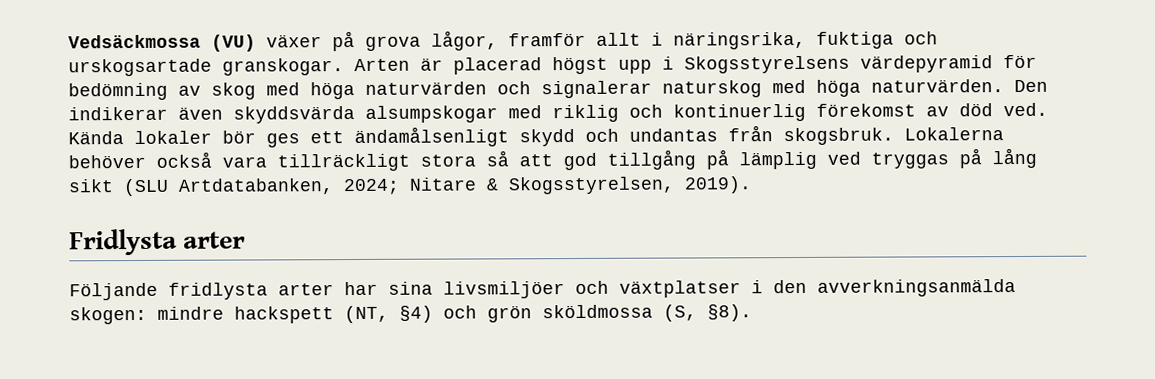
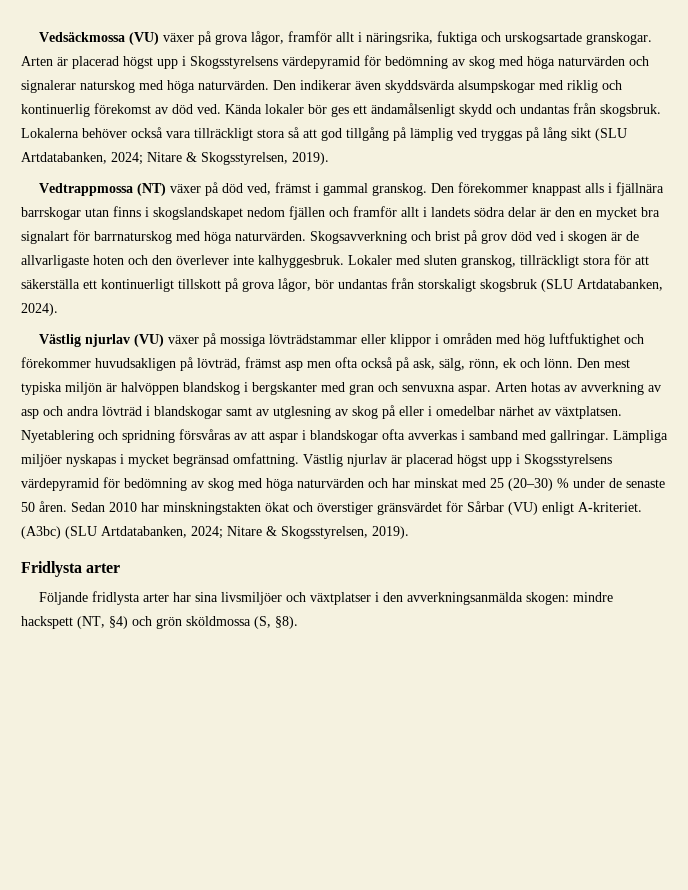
(752, 185) none -> [39,182,665,196] [21,206,660,220] [21,230,639,244] [21,254,649,268] [21,278,663,292] [21,303,58,316] [39,333,645,347] [21,357,630,371] [21,382,661,395] [21,405,622,419] [21,429,668,443] [21,453,612,467] [21,477,665,491] [21,501,642,515] [21,526,409,539] // Vedtrappmossa (NT) växer på död ved, främst i gammal granskog. Den förekommer knappast alls i fjällnära barrskogar utan finns i skogslandskapet nedom fjällen och framför allt i landets södra delar är den en mycket bra signalart för barrnaturskog med höga naturvärden. Skogsavverkning och brist på grov död ved i skogen är de allvarligaste hoten och den överlever inte kalhyggesbruk. Lokaler med sluten granskog, tillräckligt stora för att säkerställa ett kontinuerligt tillskott på grova lågor, bör undantas från storskaligt skogsbruk (SLU Artdatabanken, 2024). // Västlig njurlav (VU) växer på mossiga lövträdstammar eller klippor i områden med hög luftfuktighet och förekommer huvudsakligen på lövträd, främst asp men ofta också på ask, sälg, rönn, ek och lönn. Den mest typiska miljön är halvöppen blandskog i bergskanter med gran och senvuxna aspar. Arten hotas av avverkning av asp och andra lövträd i blandskogar samt av utglesning av skog på eller i omedelbar närhet av växtplatsen. Nyetablering och spridning försvåras av att aspar i blandskogar ofta avverkas i samband med gallringar. Lämpliga miljöer nyskapas i mycket begränsad omfattning. Västlig njurlav är placerad högst upp i Skogsstyrelsens värdepyramid för bedömning av skog med höga naturvärden och har minskat med 25 (20–30) % under de senaste 50 åren. Sedan 2010 har minskningstakten ökat och överstiger gränsvärdet för Sårbar (VU) enligt A-kriteriet. (A3bc) (SLU Artdatabanken, 2024; Nitare & Skogsstyrelsen, 2019).

